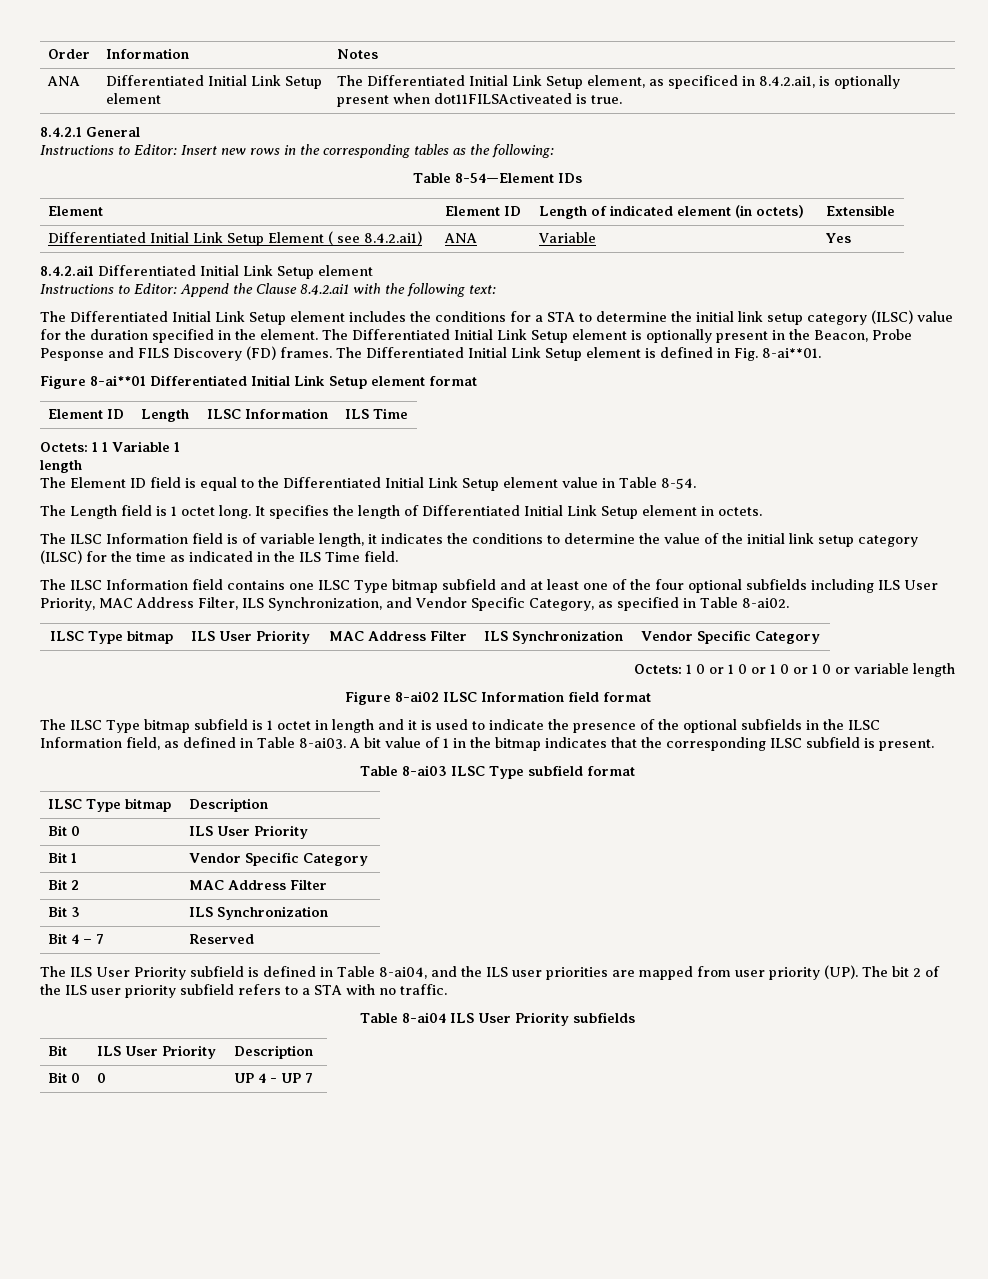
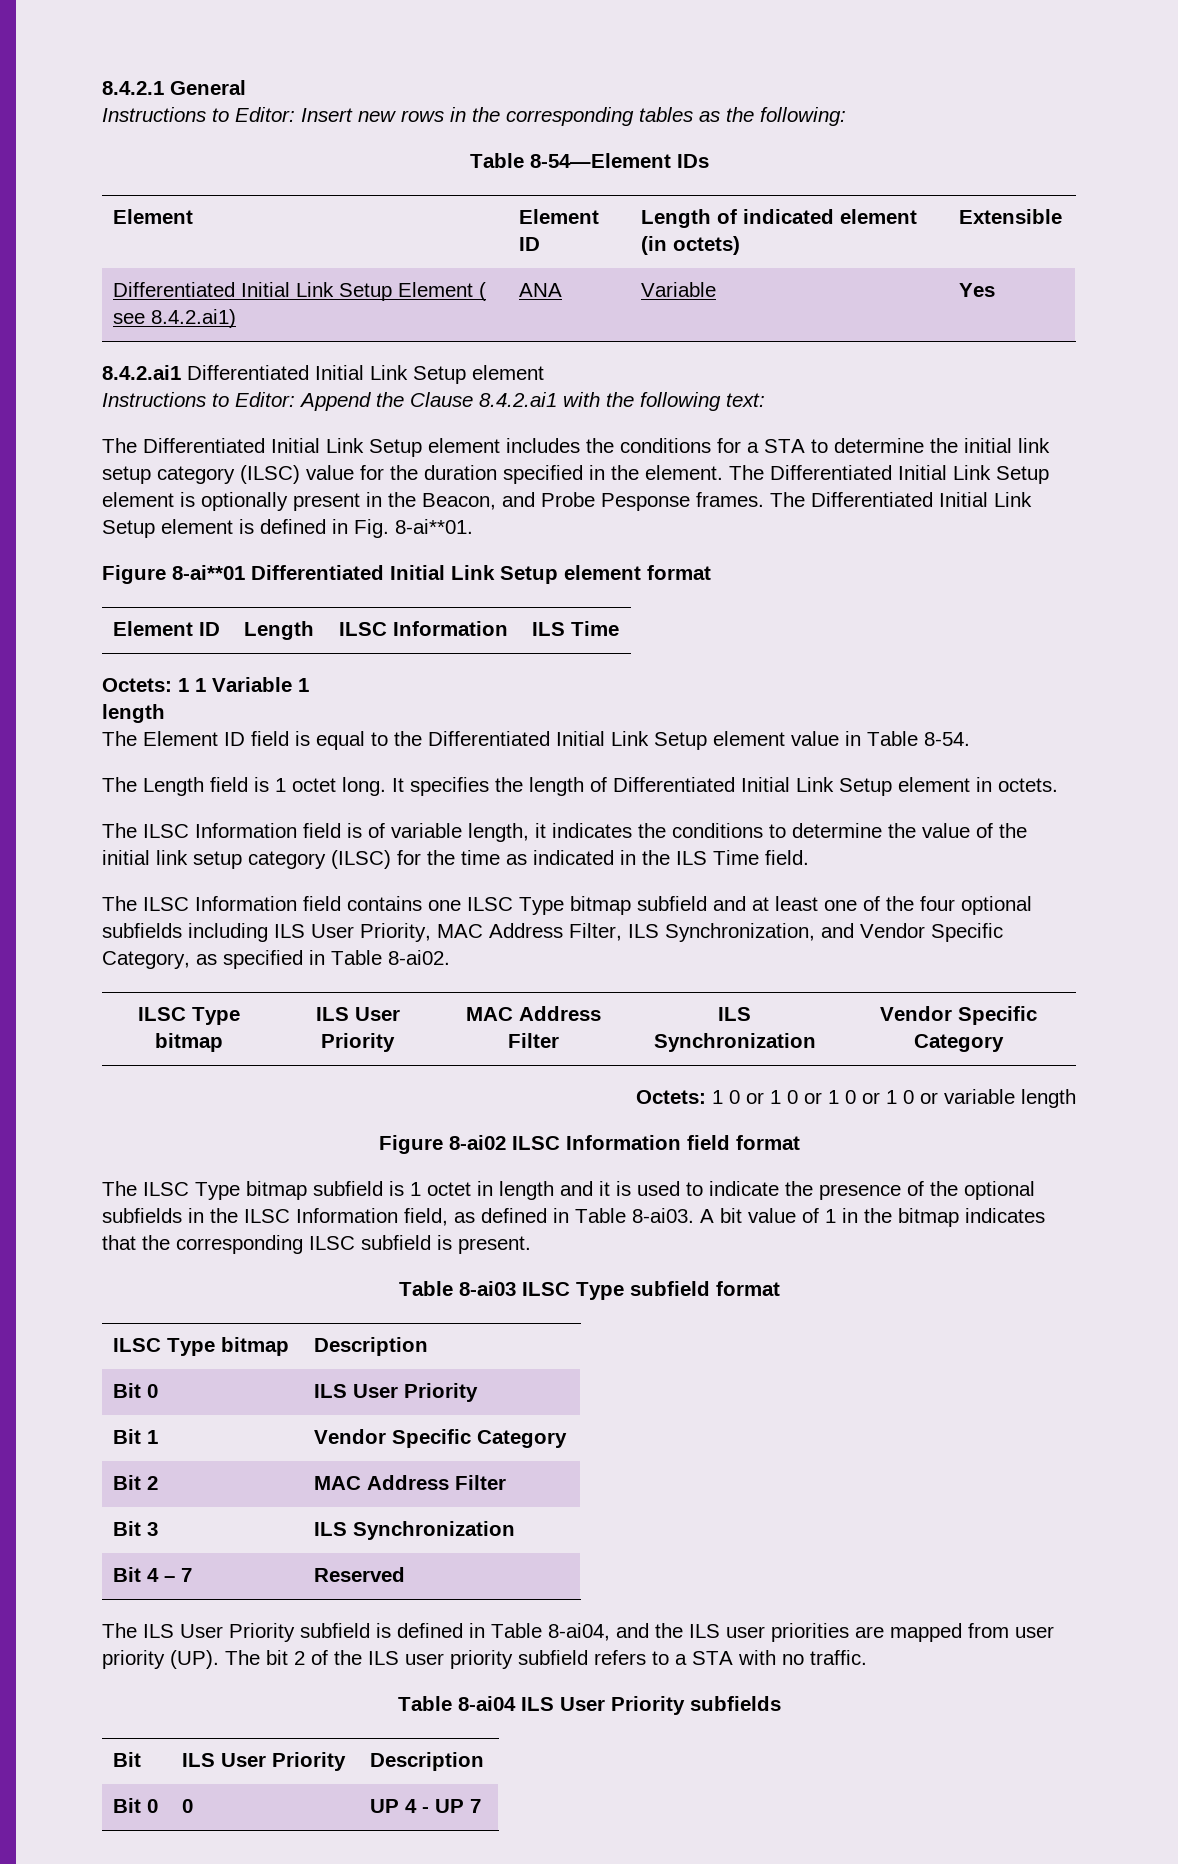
[47,49,90,59] [105,48,189,59] [336,49,378,59] [46,76,80,86] [105,75,322,89] [105,93,161,104] [336,75,900,89] [336,93,622,107] Order | Information | Notes // ANA | Differentiated Initial Link Setup element | The Differentiated Initial Link Setup element, as specificed in 8.4.2.ai1, is optionally present when dot11FILSActiveated is true. // -> (102, 88) none
(868, 336) none -> [502,492,535,507] and
[108,346,276,361] and FILS Discovery (FD) -> (690, 502) none

